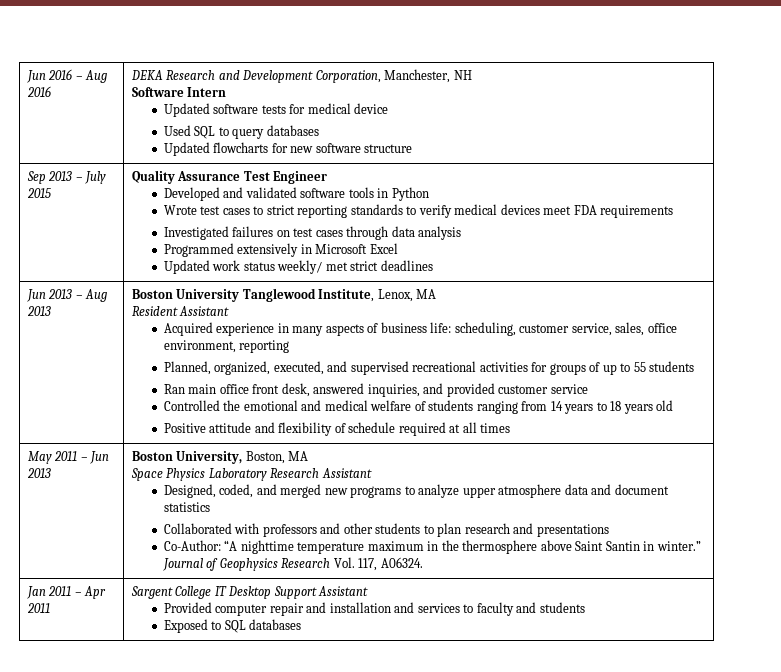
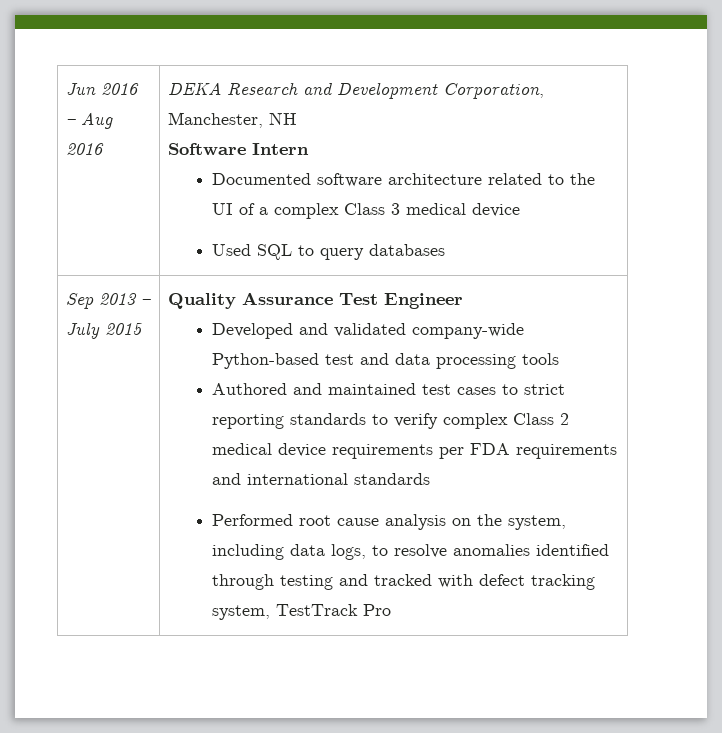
[163,103,306,117] Updated software tests for -> [212,173,596,187] [212,203,401,219] Documented software architecture related to the UI of a complex Class 3
[163,142,413,156] // Updated flowcharts for new software structure -> (446, 250) none
[300,187,429,201] [163,205,197,215] software tools in Python // Wrote -> [412,323,525,339] [212,353,560,369] [212,383,417,395] company-wide Python-based test and data processing tools // Authored and maintained
[454,204,674,218] [163,226,462,240] [163,243,398,257] [163,260,433,274] [26,289,108,302] [26,306,51,316] [131,288,437,302] [131,306,230,316] [163,322,677,336] [163,340,290,353] [163,361,695,375] [163,383,588,397] [163,400,674,414] [163,422,511,436] [27,451,110,464] [26,468,51,478] [131,451,309,464] [130,468,372,481] [163,484,669,498] [163,502,210,512] [163,523,609,537] [163,540,701,554] [162,557,423,571] [26,586,107,599] [26,603,50,613] [130,586,369,599] [163,602,585,616] [163,619,302,633] medical devices meet FDA requirements // Investigated failures on test cases through data analysis // Programmed extensively in Microsoft Excel // Updated work status weekly/ met strict deadlines // Jun 2013 – Aug 2013 | Boston University Tanglewood Institute, Lenox, MA // Resident Assistant // Acquired experience in many aspects of business life: scheduling, customer service, sales, office environment, reporting // Planned, organized, executed, and supervised recreational activities for groups of up to 55 students // Ran main office front desk, answered inquiries, and provided customer service // Controlled the emotional and medical welfare of students ranging from 14 years to 18 years old // Positive attitude and flexibility of schedule required at all times // May 2011 – Jun 2013 | Boston University, Boston, MA // Space Physics Laboratory Research Assistant // Designed, coded, and merged new programs to analyze upper atmosphere data and document statistics // Collaborated with professors and other students to plan research and presentations // Co-Author: “A nighttime temperature maximum in the thermosphere above Saint Santin in winter.” Journal of Geophysics Research Vol. 117, A06324. // Jan 2011 – Apr 2011 | Sargent College IT Desktop Support Assistant // Provided computer repair and installation and services to faculty and students // Exposed to SQL databases -> [443,413,570,429] [212,443,618,459] [212,473,431,485] [212,514,567,530] [212,544,610,560] [212,574,596,590] [212,604,392,620] complex Class 2 medical device requirements per FDA requirements and international standards // Performed root cause analysis on the system, including data logs, to resolve anomalies identified through testing and tracked with defect tracking system, TestTrack Pro

